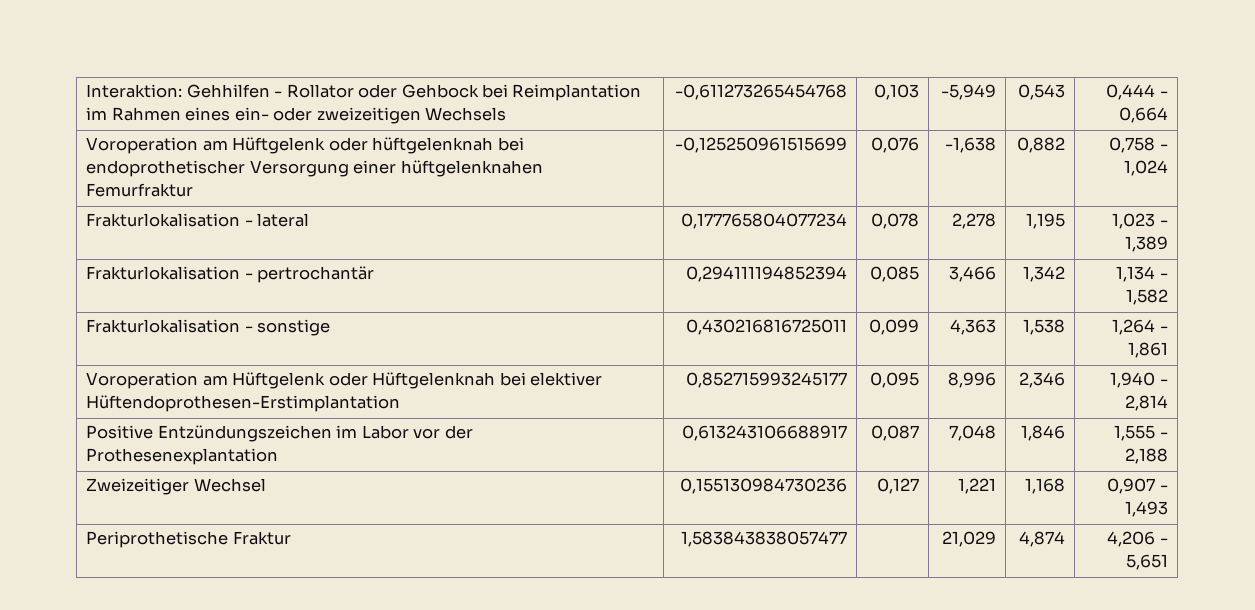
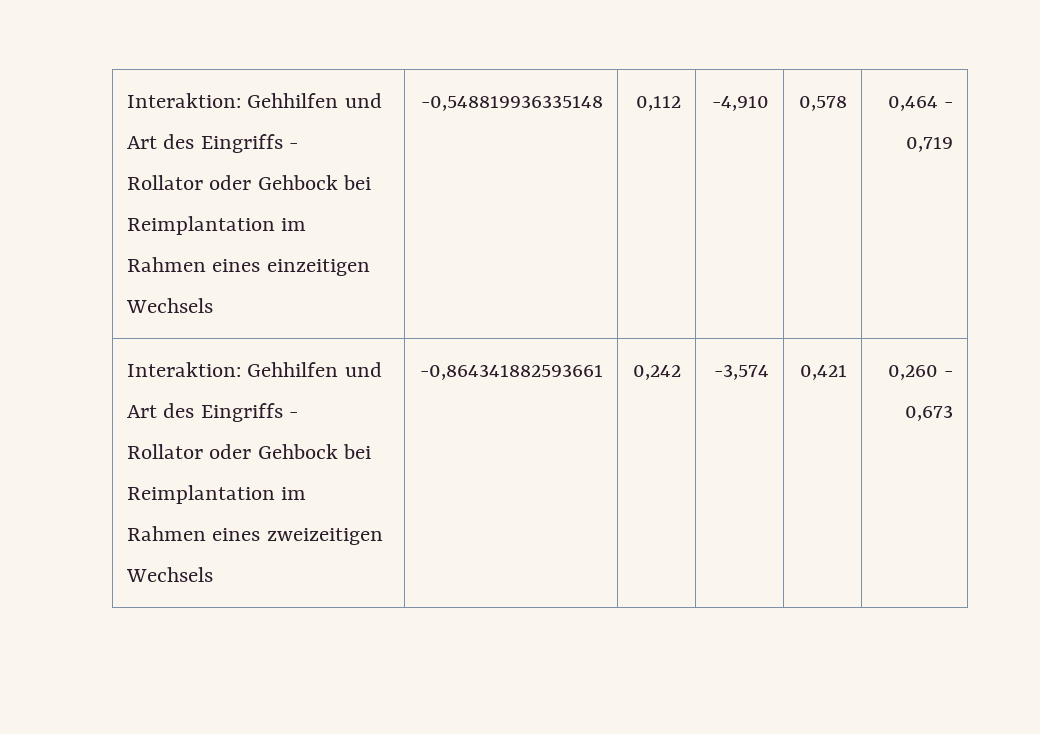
[86,84,642,101] [86,107,507,124] [674,84,847,100] [873,84,919,100] [940,84,996,100] [1017,84,1065,100] [1106,84,1168,100] [1118,107,1168,123] [86,137,524,154] [86,160,543,177] [86,183,194,197] [674,137,847,153] [870,137,919,153] [944,137,996,153] [1016,137,1065,153] [1109,137,1168,153] [1123,160,1168,176] [86,213,310,227] [680,213,847,229] [870,213,919,229] [951,213,996,229] [1025,213,1065,229] [1112,213,1168,229] [1124,236,1168,252] [86,266,375,283] [685,266,847,282] [869,266,919,282] [948,266,996,282] [1022,266,1065,282] [1116,266,1168,282] [1125,289,1168,305] [86,319,331,336] [685,319,847,335] [868,319,919,335] [949,319,996,335] [1022,319,1065,335] [1112,319,1168,335] [1127,342,1168,358] [86,372,603,389] [86,395,401,412] [685,372,847,388] [869,372,919,388] [947,372,996,388] [1018,372,1065,388] [1110,372,1168,388] [1124,395,1168,411] [86,425,473,442] [86,448,279,465] [681,425,847,441] [870,425,919,441] [948,425,996,441] [1020,425,1065,441] [1114,425,1168,441] [1124,448,1168,464] [86,478,266,495] [679,478,847,494] [876,478,919,494] [957,478,996,494] [1024,478,1065,494] [1107,478,1168,494] [1124,501,1168,517] [86,531,291,548] [680,531,847,547] [941,531,996,547] [1018,531,1065,547] [1107,531,1168,547] [1125,554,1168,570] Interaktion: Gehhilfen - Rollator oder Gehbock bei Reimplantation im Rahmen eines ein- oder zweizeitigen Wechsels | -0,611273265454768 | 0,103 | -5,949 | 0,543 | 0,444 - 0,664 // Voroperation am Hüftgelenk oder hüftgelenknah bei endoprothetischer Versorgung einer hüftgelenknahen Femurfraktur | -0,125250961515699 | 0,076 | -1,638 | 0,882 | 0,758 - 1,024 // Frakturlokalisation - lateral | 0,177765804077234 | 0,078 | 2,278 | 1,195 | 1,023 - 1,389 // Frakturlokalisation - pertrochantär | 0,294111194852394 | 0,085 | 3,466 | 1,342 | 1,134 - 1,582 // Frakturlokalisation - sonstige | 0,430216816725011 | 0,099 | 4,363 | 1,538 | 1,264 - 1,861 // Voroperation am Hüftgelenk oder Hüftgelenknah bei elektiver Hüftendoprothesen-Erstimplantation | 0,852715993245177 | 0,095 | 8,996 | 2,346 | 1,940 - 2,814 // Positive Entzündungszeichen im Labor vor der Prothesenexplantation | 0,613243106688917 | 0,087 | 7,048 | 1,846 | 1,555 - 2,188 // Zweizeitiger Wechsel | 0,155130984730236 | 0,127 | 1,221 | 1,168 | 0,907 - 1,493 // Periprothetische Fraktur | 1,583843838057477 | | 21,029 | 4,874 | 4,206 - 5,651 -> [126,93,382,108] [126,134,299,153] [126,175,372,190] [126,216,307,235] [126,257,370,276] [125,298,213,313] [421,95,604,111] [636,96,682,111] [712,96,770,111] [799,96,848,111] [887,96,954,111] [906,137,954,152] [126,362,382,377] [126,403,299,422] [126,444,372,459] [126,485,307,504] [126,526,383,545] [125,567,213,582] [420,364,604,380] [633,365,682,380] [714,364,770,380] [800,365,848,380] [887,365,954,380] [905,405,954,421] Interaktion: Gehhilfen und Art des Eingriffs - // Rollator oder Gehbock bei Reimplantation im Rahmen eines einzeitigen Wechsels | -0,548819936335148 | 0,112 | -4,910 | 0,578 | 0,464 - 0,719 // Interaktion: Gehhilfen und Art des Eingriffs - // Rollator oder Gehbock bei Reimplantation im Rahmen eines zweizeitigen Wechsels | -0,864341882593661 | 0,242 | -3,574 | 0,421 | 0,260 - 0,673

